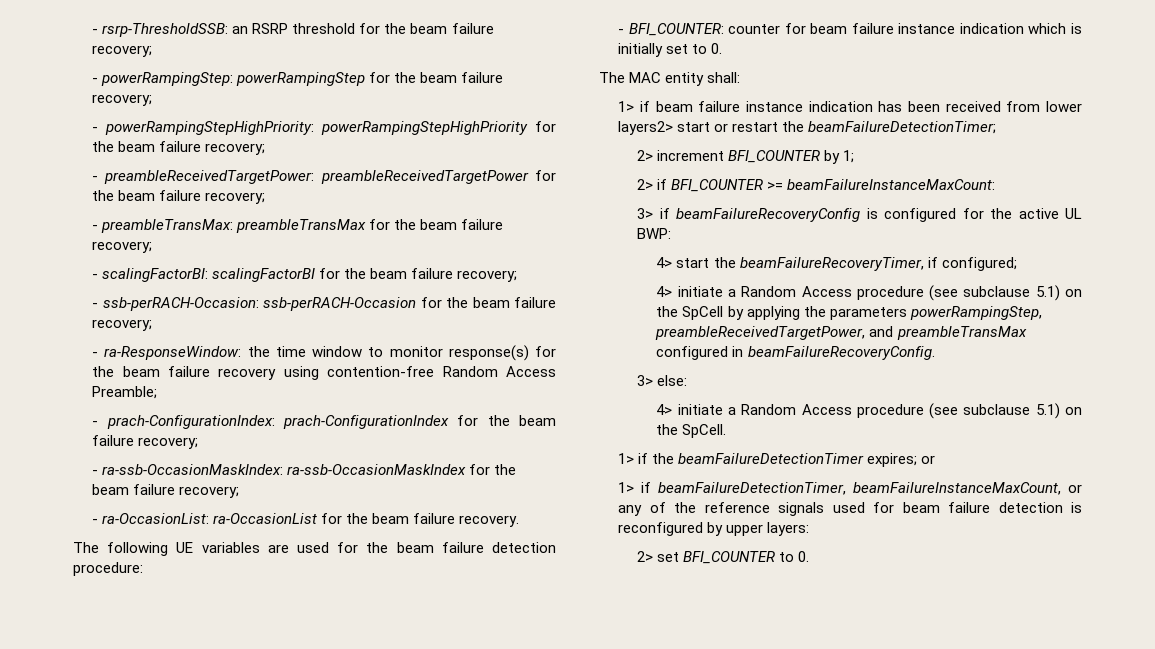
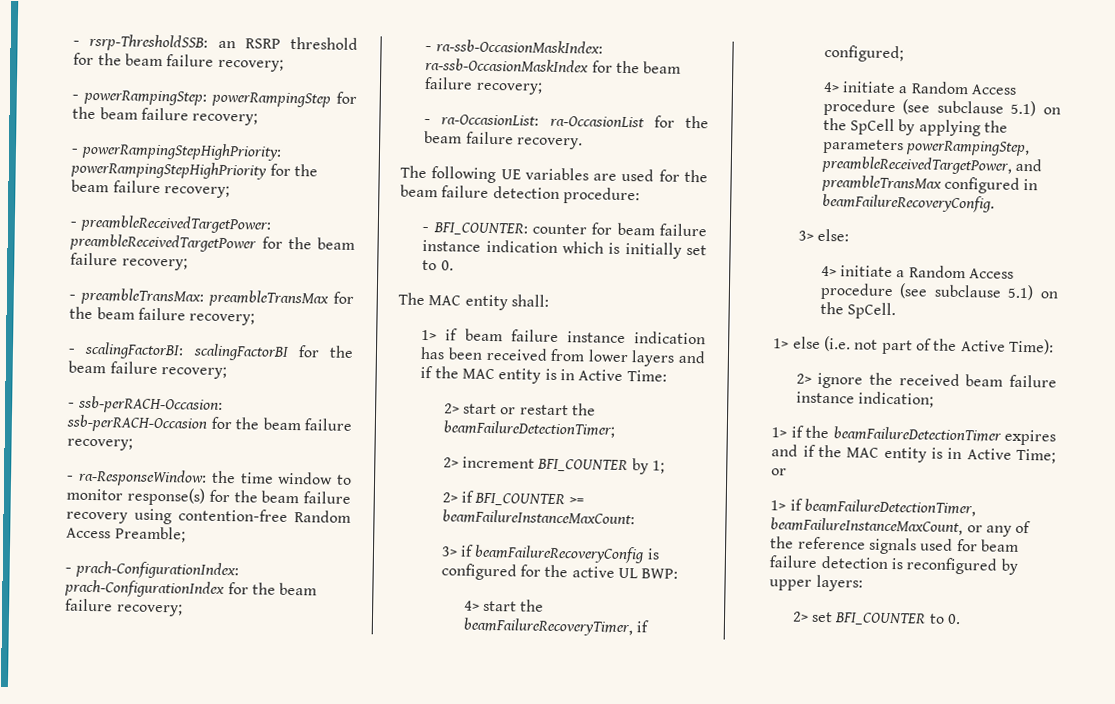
[618,121,674,135] layers2> -> [631,350,706,367] [420,365,667,384] [443,403,460,414] layers and if the MAC entity is in Active Time: // 2>
[638,453,918,467] if the beamFailureDetectionTimer expires; -> [792,335,1054,355] [795,372,1057,389] [795,391,934,408] [771,425,1056,446] [771,444,1056,464] else (i.e. not part of the Active Time): // 2> ignore the received beam failure instance indication; // 1> if the beamFailureDetectionTimer expires and if the MAC entity is in Active Time;

